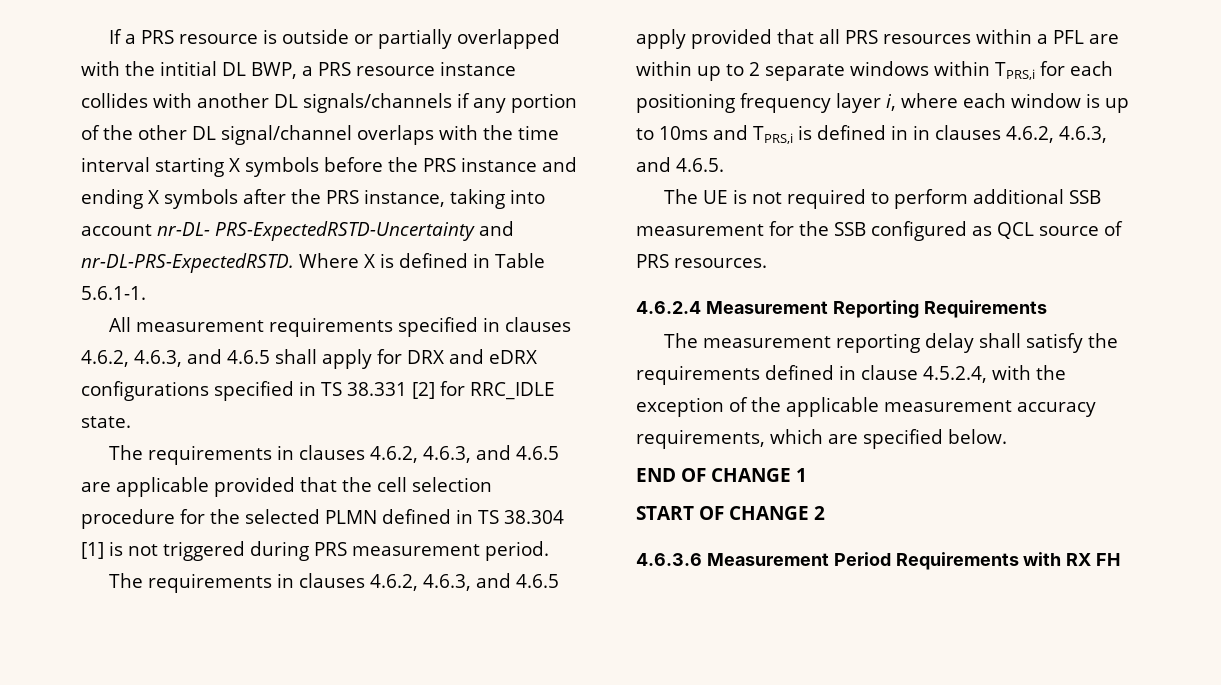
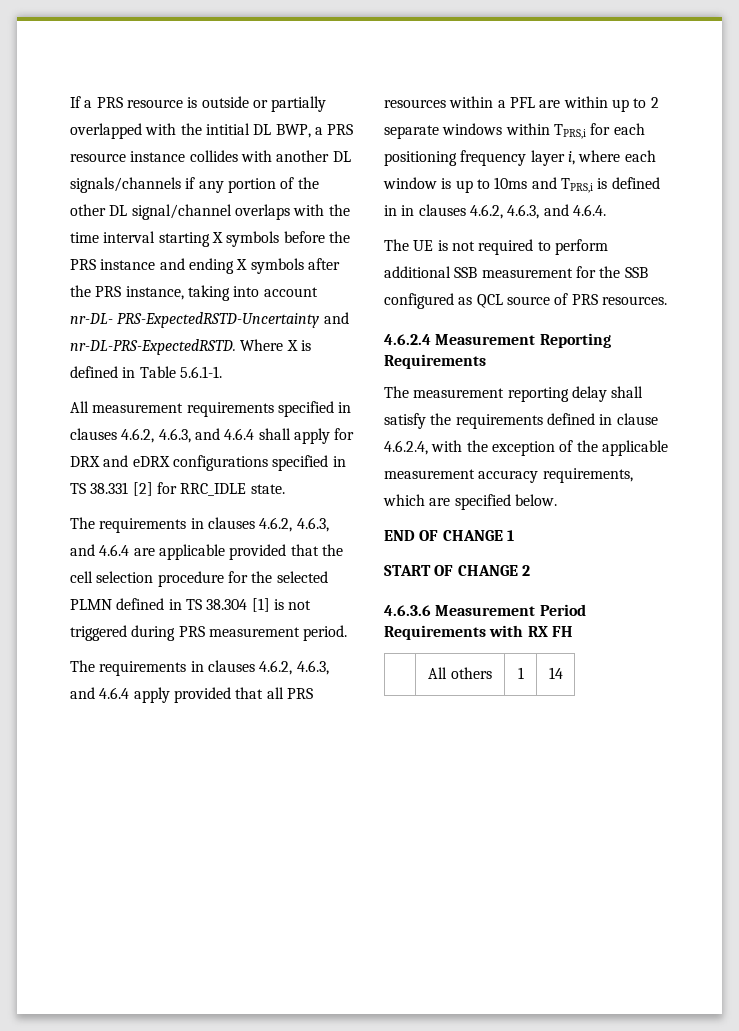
[227,350,270,364] 4.6.5 -> [224,428,255,440] 4.6.4
[516,446,560,460] 4.6.5 -> [99,544,130,556] 4.6.4
[516,574,560,588] 4.6.5 -> [99,687,130,699] 4.6.4
[676,158,724,172] 4.6.5. -> [572,204,606,216] 4.6.4.
[923,366,987,383] 4.5.2.4, -> [384,440,428,455] 4.6.2.4,
(1121, 559) none -> [428,667,492,679] [517,667,524,679] [548,667,563,679] // | All others | 1 | 14

